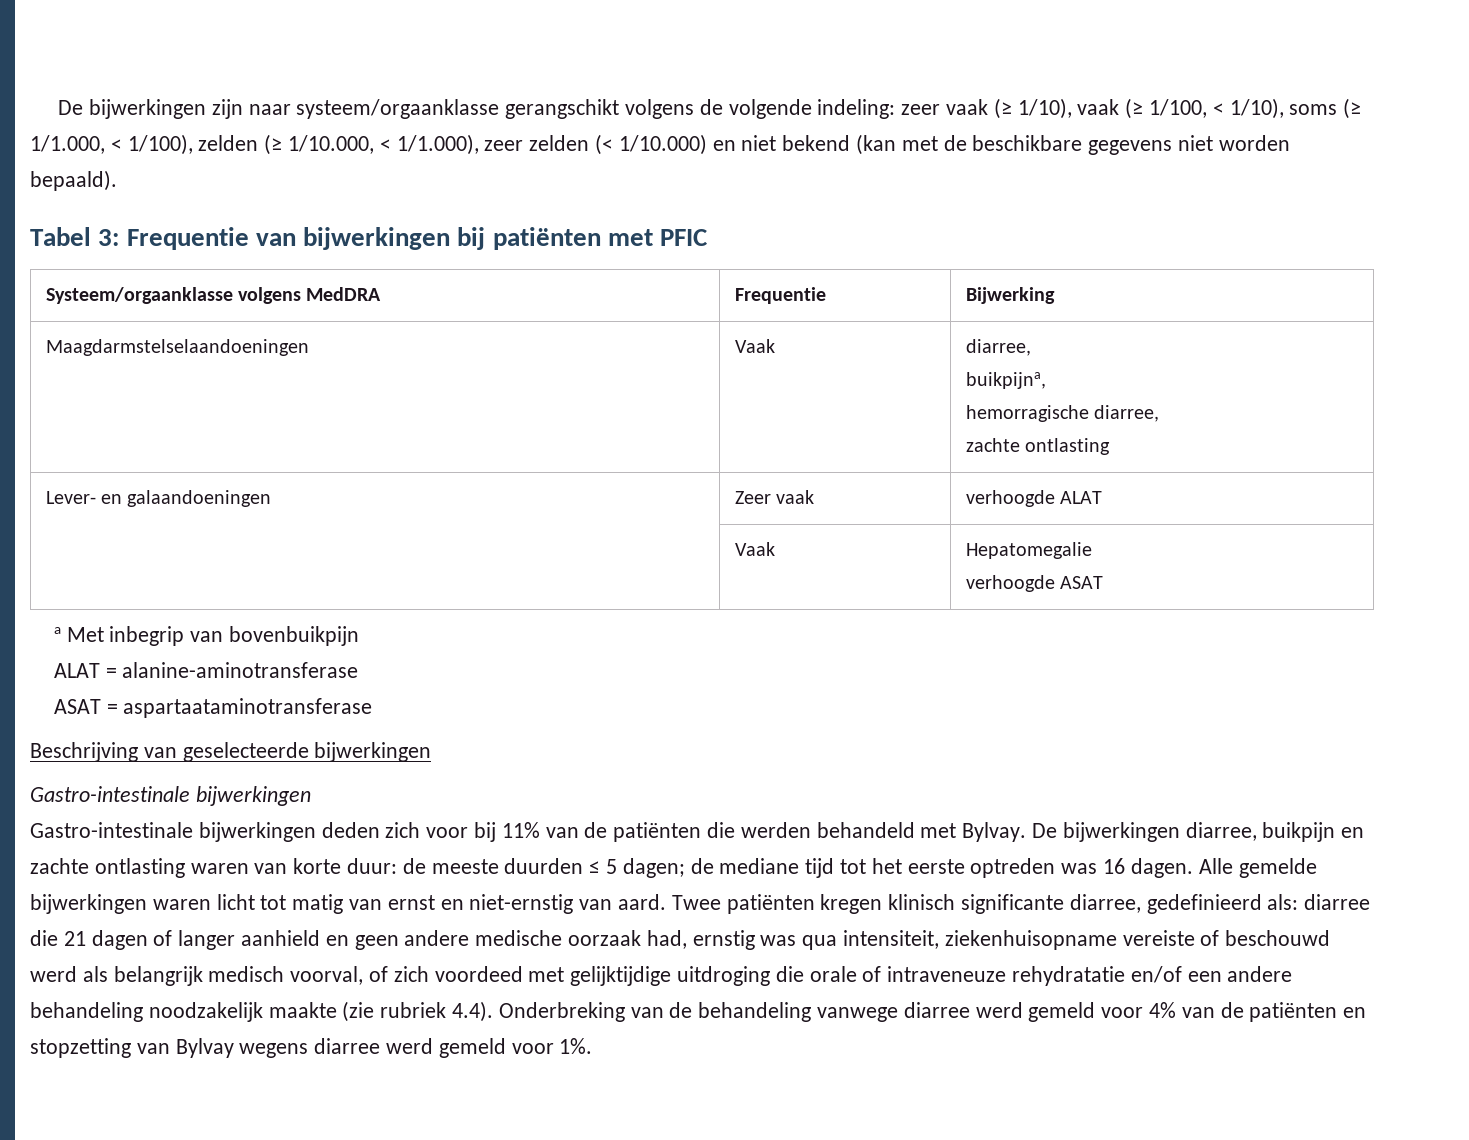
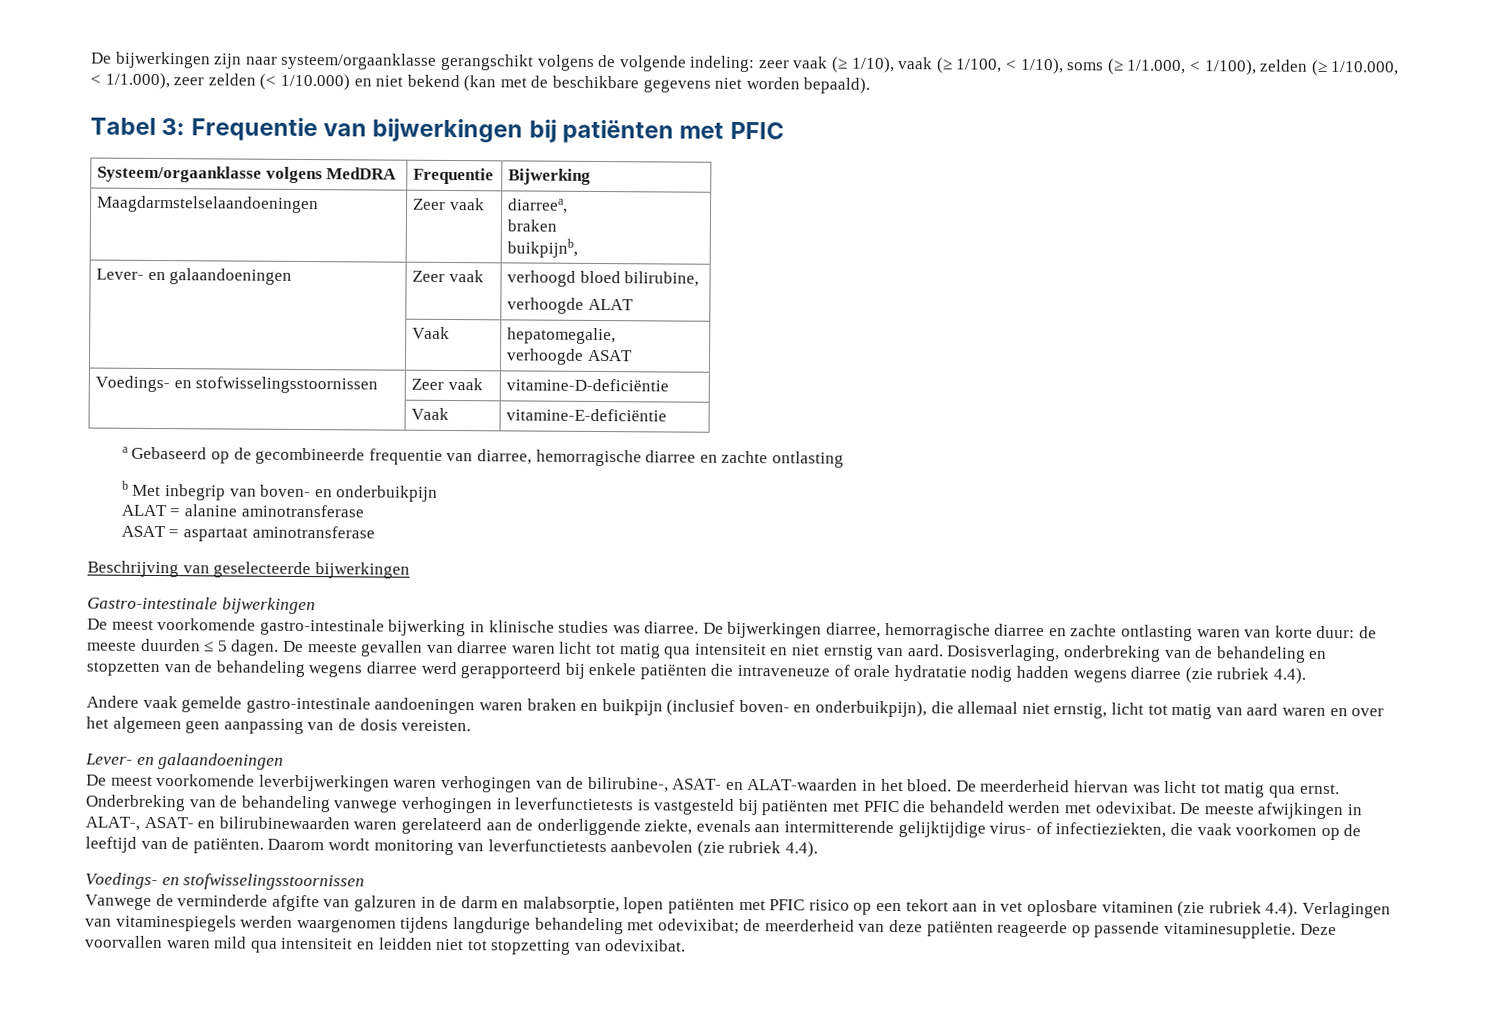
[734,339,775,353] [965,339,1031,356] [965,372,1046,389] [965,405,1160,422] [965,438,1111,455] Vaak | diarree, // buikpijna, // hemorragische diarree, // zachte ontlasting -> [413,197,485,211] [508,198,569,214] [507,219,558,232] [507,238,579,258] Zeer vaak | diarreea, // braken // buikpijnb,
(815, 497) none -> [507,270,700,287] verhoogd bloed bilirubine, //
[965,542,1092,559] Hepatomegalie -> [507,327,617,345] hepatomegalie,
[53,626,360,646] // a Met inbegrip van bovenbuikpijn -> [95,375,379,394] [411,377,483,391] [506,378,670,392] [411,407,450,420] [506,408,668,422] [121,446,844,468] [121,480,439,502] // Voedings- en stofwisselingsstoornissen | Zeer vaak | vitamine-D-deficiëntie // | Vaak | vitamine-E-deficiëntie // a Gebaseerd op de gecombineerde frequentie van diarree, hemorragische diarree en zachte ontlasting // b Met inbegrip van boven- en onderbuikpijn
[122,662,359,678] alanine-aminotransferase -> [184,504,365,518] alanine aminotransferase
[123,698,373,718] aspartaataminotransferase -> [183,525,375,542] aspartaat aminotransferase
[30,822,1027,842] Gastro-intestinale bijwerkingen deden zich voor bij 11% van de patiënten die werden behandeld met Bylvay. -> [87,618,700,637] De meest voorkomende gastro-intestinale bijwerking in klinische studies was diarree.
[1262,822,1336,842] buikpijn -> [884,622,1046,640] hemorragische diarree
[622,858,1317,878] [30,894,1371,914] [30,930,1331,950] [30,966,1293,986] [30,1001,494,1022] dagen; de mediane tijd tot het eerste optreden was 16 dagen. Alle gemelde bijwerkingen waren licht tot matig van ernst en niet-ernstig van aard. Twee patiënten kregen klinisch significante diarree, gedefinieerd als: diarree die 21 dagen of langer aanhield en geen andere medische oorzaak had, ernstig was qua intensiteit, ziekenhuisopname vereiste of beschouwd werd als belangrijk medisch voorval, of zich voordeed met gelijktijdige uitdroging die orale of intraveneuze rehydratatie en/of een andere behandeling noodzakelijk maakte (zie rubriek 4.4). -> [230,639,1328,663] [86,660,1306,684] [86,695,1385,720] [86,716,472,735] [85,753,285,770] [86,774,1340,798] dagen. De meeste gevallen van diarree waren licht tot matig qua intensiteit en niet ernstig van aard. Dosisverlaging, onderbreking van de behandeling en stopzetten van de behandeling wegens diarree werd gerapporteerd bij enkele patiënten die intraveneuze of orale hydratatie nodig hadden wegens diarree (zie rubriek 4.4). // Andere vaak gemelde gastro-intestinale aandoeningen waren braken en buikpijn (inclusief boven- en onderbuikpijn), die allemaal niet ernstig, licht tot matig van aard waren en over het algemeen geen aanpassing van de dosis vereisten. // Lever- en galaandoeningen // De meest voorkomende leverbijwerkingen waren verhogingen van de bilirubine-, ASAT- en ALAT-waarden in het bloed. De meerderheid hiervan was licht tot matig qua ernst.
[903,1002,1367,1022] [30,1038,593,1058] diarree werd gemeld voor 4% van de patiënten en stopzetting van Bylvay wegens diarree werd gemeld voor 1%. -> [400,796,1363,820] [85,816,1362,841] [85,836,819,858] [85,872,366,891] [85,894,1391,919] [85,914,1337,939] [84,935,687,955] verhogingen in leverfunctietests is vastgesteld bij patiënten met PFIC die behandeld werden met odevixibat. De meeste afwijkingen in ALAT-, ASAT- en bilirubinewaarden waren gerelateerd aan de onderliggende ziekte, evenals aan intermitterende gelijktijdige virus- of infectieziekten, die vaak voorkomen op de leeftijd van de patiënten. Daarom wordt monitoring van leverfunctietests aanbevolen (zie rubriek 4.4). // Voedings- en stofwisselingsstoornissen // Vanwege de verminderde afgifte van galzuren in de darm en malabsorptie, lopen patiënten met PFIC risico op een tekort aan in vet oplosbare vitaminen (zie rubriek 4.4). Verlagingen van vitaminespiegels werden waargenomen tijdens langdurige behandeling met odevixibat; de meerderheid van deze patiënten reageerde op passende vitaminesuppletie. Deze voorvallen waren mild qua intensiteit en leidden niet tot stopzetting van odevixibat.

